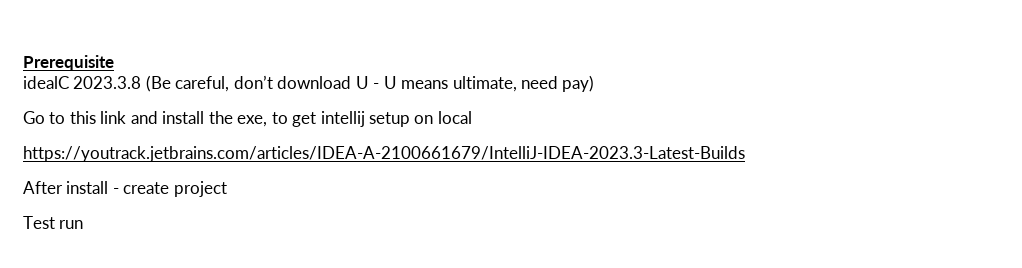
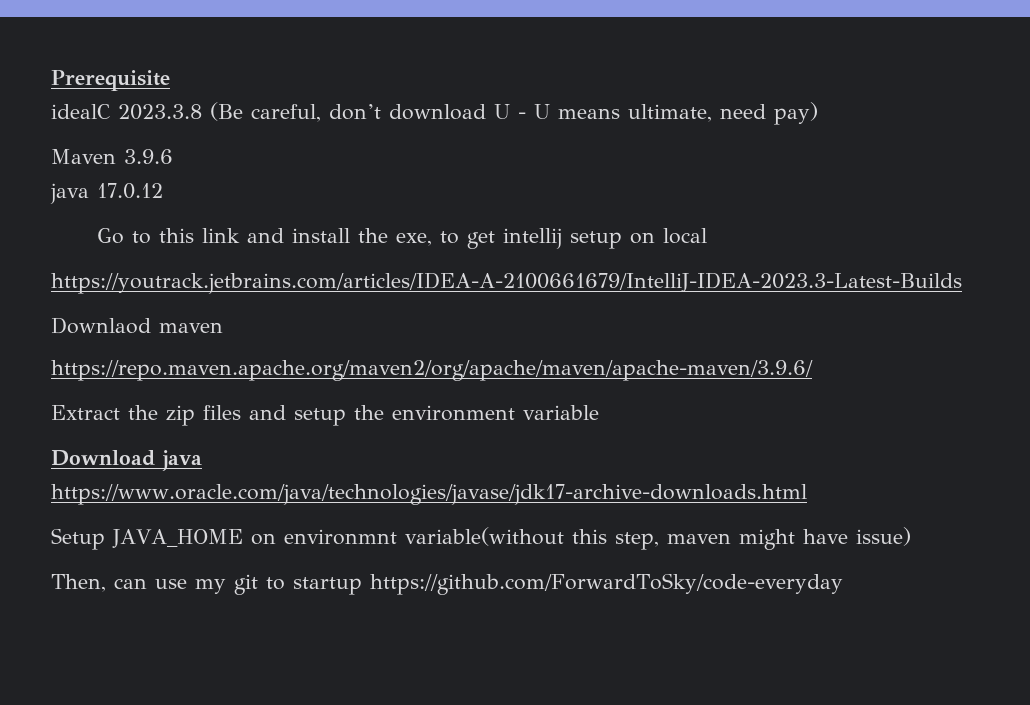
(595, 83) none -> [51,149,173,164] [50,183,163,204] // Maven 3.9.6 // java 17.0.12
[23,181,227,197] [23,216,84,229] After install - create project // Test run -> [51,317,223,334] [51,360,813,381] [51,405,599,426] [51,450,202,471] [51,484,807,505] [51,527,911,550] [51,573,843,595] Downlaod maven // https://repo.maven.apache.org/maven2/org/apache/maven/apache-maven/3.9.6/ // Extract the zip files and setup the environment variable // Download java // https://www.oracle.com/java/technologies/javase/jdk17-archive-downloads.html // Setup JAVA_HOME on environmnt variable(without this step, maven might have issue) // Then, can use my git to startup https://github.com/ForwardToSky/code-everyday

